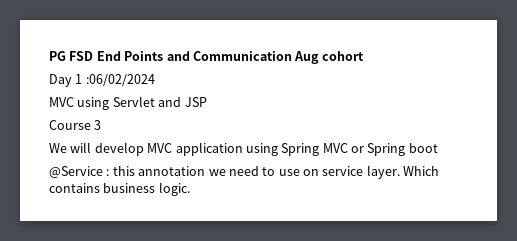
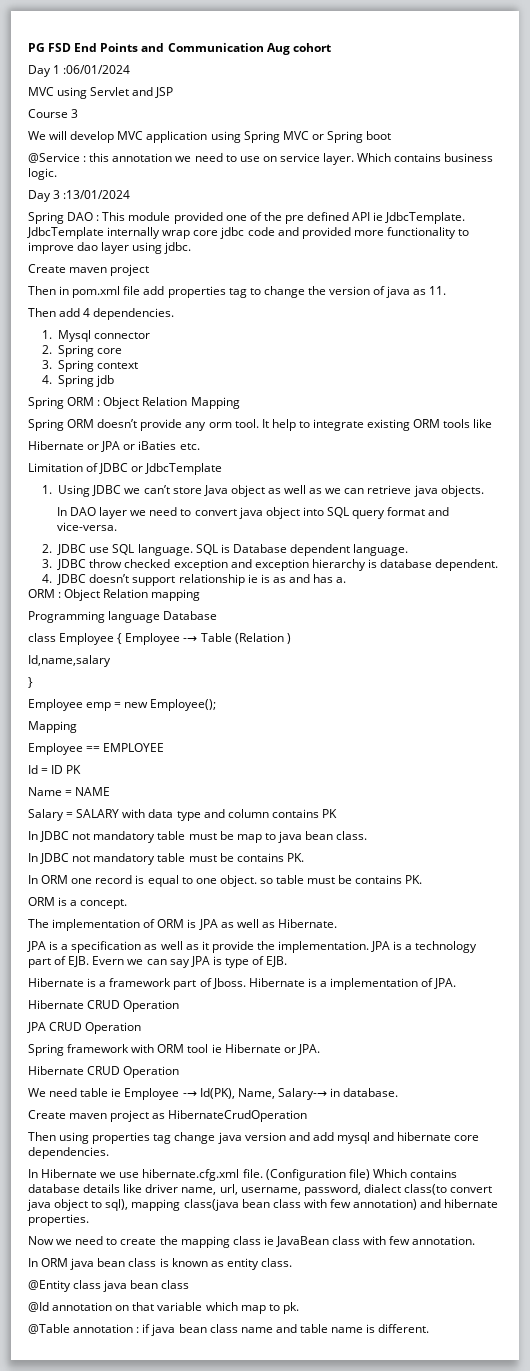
[85,74,155,87] :06/02/2024 -> [63,65,131,74] :06/01/2024
(190, 189) none -> [28,190,131,202] [28,212,466,224] [27,227,470,239] [28,242,192,254] [28,264,150,276] [28,286,447,298] [28,308,175,320] [42,330,151,342] [42,345,123,357] [42,360,139,372] [42,375,115,387] [28,397,240,409] [28,419,493,431] [28,441,200,452] [28,463,223,475] [42,485,484,497] [56,507,450,519] [56,522,117,531] [42,544,409,556] [42,559,499,571] [42,574,347,586] [28,589,201,601] [28,611,218,623] [28,633,291,645] [28,655,111,667] [28,677,33,688] [28,699,217,711] [28,721,77,733] [28,743,165,755] [28,765,82,774] [28,787,111,796] [28,809,337,821] [28,831,368,843] [28,853,304,865] [28,875,423,887] [28,897,128,909] [28,919,337,931] [27,941,478,953] [28,956,288,968] [28,978,457,990] [28,1000,180,1012] [27,1022,142,1034] [28,1044,320,1056] [28,1066,180,1078] [28,1088,399,1100] [28,1110,308,1122] [28,1132,480,1144] [28,1147,109,1159] [28,1169,457,1181] [28,1184,493,1196] [27,1199,499,1211] [28,1214,89,1226] [28,1236,476,1248] [28,1258,292,1270] [28,1280,190,1292] [28,1302,299,1314] [28,1324,430,1336] // Day 3 :13/01/2024 // Spring DAO : This module provided one of the pre defined API ie JdbcTemplate. JdbcTemplate internally wrap core jdbc code and provided more functionality to improve dao layer using jdbc. // Create maven project // Then in pom.xml file add properties tag to change the version of java as 11. // Then add 4 dependencies. // 1. Mysql connector // 2. Spring core // 3. Spring context // 4. Spring jdb // Spring ORM : Object Relation Mapping // Spring ORM doesn’t provide any orm tool. It help to integrate existing ORM tools like // Hibernate or JPA or iBaties etc. // Limitation of JDBC or JdbcTemplate // 1. Using JDBC we can’t store Java object as well as we can retrieve java objects. // In DAO layer we need to convert java object into SQL query format and vice-versa. // 2. JDBC use SQL language. SQL is Database dependent language. // 3. JDBC throw checked exception and exception hierarchy is database dependent. // 4. JDBC doesn’t support relationship ie is as and has a. // ORM : Object Relation mapping // Programming language Database // class Employee { Employee -→ Table (Relation ) // Id,name,salary // } // Employee emp = new Employee(); // Mapping // Employee == EMPLOYEE // Id = ID PK // Name = NAME // Salary = SALARY with data type and column contains PK // In JDBC not mandatory table must be map to java bean class. // In JDBC not mandatory table must be contains PK. // In ORM one record is equal to one object. so table must be contains PK. // ORM is a concept. // The implementation of ORM is JPA as well as Hibernate. // JPA is a specification as well as it provide the implementation. JPA is a technology part of EJB. Evern we can say JPA is type of EJB. // Hibernate is a framework part of Jboss. Hibernate is a implementation of JPA. // Hibernate CRUD Operation // JPA CRUD Operation // Spring framework with ORM tool ie Hibernate or JPA. // Hibernate CRUD Operation // We need table ie Employee -→ Id(PK), Name, Salary-→ in database. // Create maven project as HibernateCrudOperation // Then using properties tag change java version and add mysql and hibernate core dependencies. // In Hibernate we use hibernate.cfg.xml file. (Configuration file) Which contains database details like driver name, url, username, password, dialect class(to convert java object to sql), mapping class(java bean class with few annotation) and hibernate properties. // Now we need to create the mapping class ie JavaBean class with few annotation. // In ORM java bean class is known as entity class. // @Entity class java bean class // @Id annotation on that variable which map to pk. // @Table annotation : if java bean class name and table name is different.

